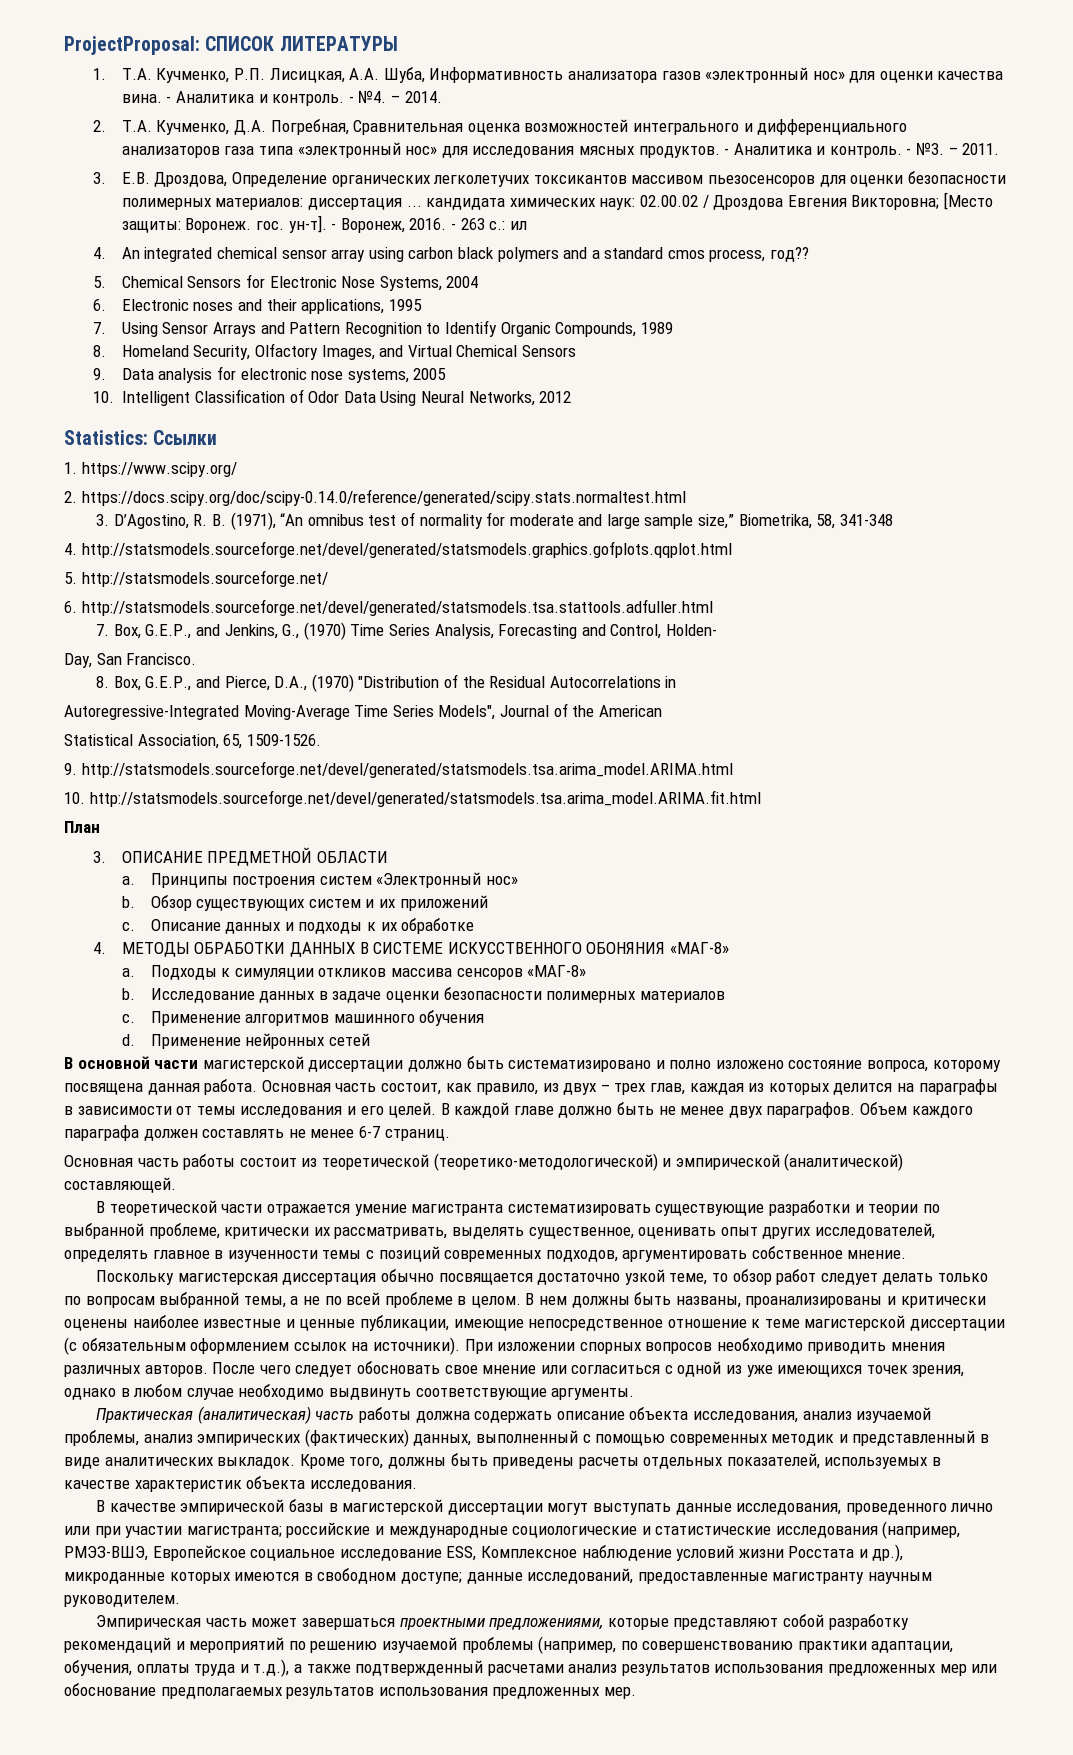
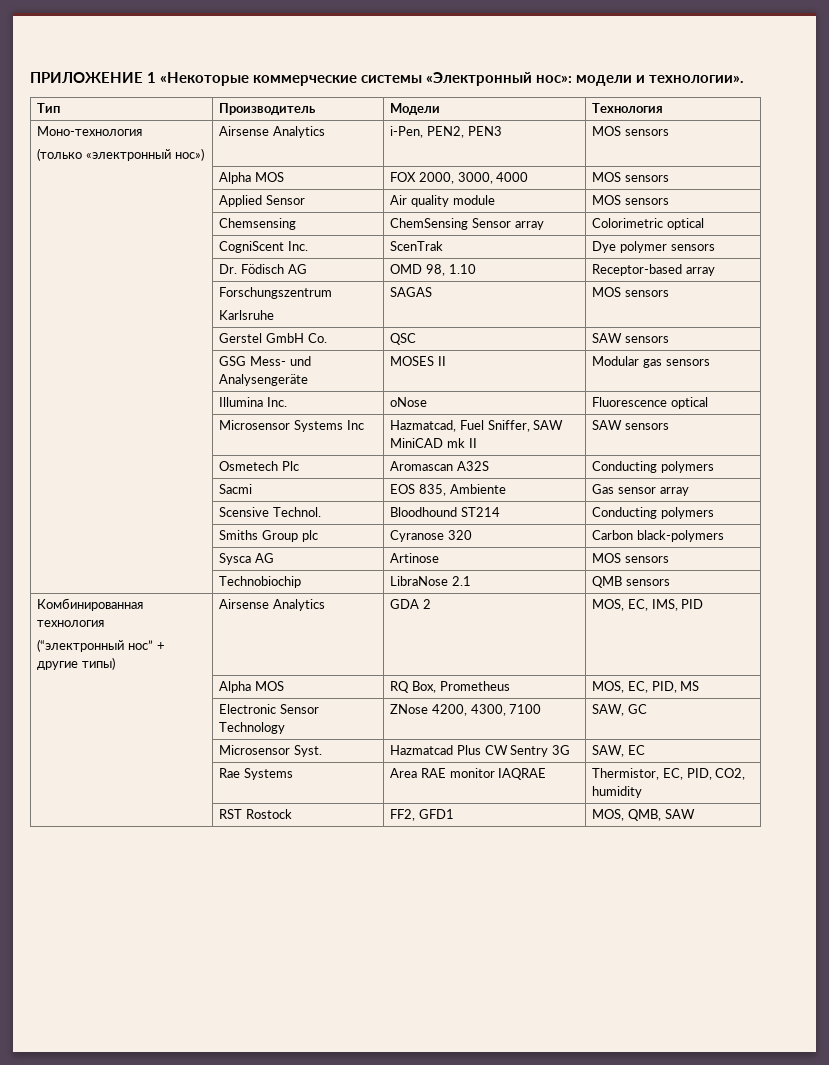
[64,36,398,55] [92,67,1004,83] [121,90,442,106] [92,119,908,135] [121,142,1000,158] [92,171,1006,187] [121,192,993,210] [121,215,527,233] [92,247,810,262] [92,274,479,291] [92,299,422,314] [92,320,673,337] [92,343,576,360] [92,366,447,383] [92,389,572,406] [64,430,218,445] [64,462,237,477] [64,489,686,506] [96,512,893,530] [64,541,732,558] [64,570,328,587] [64,599,713,616] [96,622,717,640] [64,653,197,668] [96,674,677,692] [64,703,662,720] [64,734,321,749] [64,761,733,778] [64,790,761,807] [64,821,100,833] [92,847,388,866] [121,872,519,888] [121,895,488,911] [121,918,475,934] [92,942,729,957] [121,965,587,980] [121,987,725,1003] [121,1010,485,1026] [121,1033,370,1049] [64,1056,1001,1072] [64,1079,998,1095] [64,1102,973,1118] [64,1125,450,1141] [64,1153,904,1171] [64,1177,176,1193] [96,1200,940,1216] [64,1223,935,1239] [64,1246,907,1262] [96,1269,988,1285] [64,1292,986,1308] [64,1315,1006,1331] [64,1337,946,1355] [64,1361,965,1377] [64,1384,635,1400] [96,1406,932,1424] [64,1429,990,1447] [64,1453,942,1469] [64,1476,417,1492] [96,1499,994,1515] [64,1521,961,1539] [64,1544,904,1562] [64,1568,932,1584] [64,1595,180,1607] [96,1614,909,1630] [64,1636,954,1654] [64,1659,998,1677] [64,1683,636,1699] ProjectProposal: СПИСОК ЛИТЕРАТУРЫ // 1. Т.А. Кучменко, Р.П. Лисицкая, А.А. Шуба, Информативность анализатора газов «электронный нос» для оценки качества вина. - Аналитика и контроль. - №4. – 2014. // 2. Т.А. Кучменко, Д.А. Погребная, Сравнительная оценка возможностей интегрального и дифференциального анализаторов газа типа «электронный нос» для исследования мясных продуктов. - Аналитика и контроль. - №3. – 2011. // 3. Е.В. Дроздова, Определение органических легколетучих токсикантов массивом пьезосенсоров для оценки безопасности полимерных материалов: диссертация ... кандидата химических наук: 02.00.02 / Дроздова Евгения Викторовна; [Место защиты: Воронеж. гос. ун-т]. - Воронеж, 2016. - 263 с.: ил // 4. An integrated chemical sensor array using carbon black polymers and a standard cmos process, год?? // 5. Chemical Sensors for Electronic Nose Systems, 2004 // 6. Electronic noses and their applications, 1995 // 7. Using Sensor Arrays and Pattern Recognition to Identify Organic Compounds, 1989 // 8. Homeland Security, Olfactory Images, and Virtual Chemical Sensors // 9. Data analysis for electronic nose systems, 2005 // 10. Intelligent Classification of Odor Data Using Neural Networks, 2012 // Statistics: Ссылки // 1. https://www.scipy.org/ // 2. https://docs.scipy.org/doc/scipy-0.14.0/reference/generated/scipy.stats.normaltest.html // 3. D’Agostino, R. B. (1971), “An omnibus test of normality for moderate and large sample size,” Biometrika, 58, 341-348 // 4. http://statsmodels.sourceforge.net/devel/generated/statsmodels.graphics.gofplots.qqplot.html // 5. http://statsmodels.sourceforge.net/ // 6. http://statsmodels.sourceforge.net/devel/generated/statsmodels.tsa.stattools.adfuller.html // 7. Box, G.E.P., and Jenkins, G., (1970) Time Series Analysis, Forecasting and Control, Holden- // Day, San Francisco. // 8. Box, G.E.P., and Pierce, D.A., (1970) "Distribution of the Residual Autocorrelations in // Autoregressive-Integrated Moving-Average Time Series Models", Journal of the American // Statistical Association, 65, 1509-1526. // 9. http://statsmodels.sourceforge.net/devel/generated/statsmodels.tsa.arima_model.ARIMA.html // 10. http://statsmodels.sourceforge.net/devel/generated/statsmodels.tsa.arima_model.ARIMA.fit.html // План // 3. ОПИСАНИЕ ПРЕДМЕТНОЙ ОБЛАСТИ // a. Принципы построения систем «Электронный нос» // b. Обзор существующих систем и их приложений // c. Описание данных и подходы к их обработке // 4. МЕТОДЫ ОБРАБОТКИ ДАННЫХ В СИСТЕМЕ ИСКУССТВЕННОГО ОБОНЯНИЯ «МАГ-8» // a. Подходы к симуляции откликов массива сенсоров «МАГ-8» // b. Исследование данных в задаче оценки безопасности полимерных материалов // c. Применение алгоритмов машинного обучения // d. Применение нейронных сетей // В основной части магистерской диссертации должно быть систематизировано и полно изложено состояние вопроса, которому посвящена данная работа. Основная часть состоит, как правило, из двух – трех глав, каждая из которых делится на параграфы в зависимости от темы исследования и его целей. В каждой главе должно быть не менее двух параграфов. Объем каждого параграфа должен составлять не менее 6-7 страниц. // Основная часть работы состоит из теоретической (теоретико-методологической) и эмпирической (аналитической) составляющей. // В теоретической части отражается умение магистранта систематизировать существующие разработки и теории по выбранной проблеме, критически их рассматривать, выделять существенное, оценивать опыт других исследователей, определять главное в изученности темы с позиций современных подходов, аргументировать собственное мнение. // Поскольку магистерская диссертация обычно посвящается достаточно узкой теме, то обзор работ следует делать только по вопросам выбранной темы, а не по всей проблеме в целом. В нем должны быть названы, проанализированы и критически оценены наиболее известные и ценные публикации, имеющие непосредственное отношение к теме магистерской диссертации (с обязательным оформлением ссылок на источники). При изложении спорных вопросов необходимо приводить мнения различных авторов. После чего следует обосновать свое мнение или согласиться с одной из уже имеющихся точек зрения, однако в любом случае необходимо выдвинуть соответствующие аргументы. // Практическая (аналитическая) часть работы должна содержать описание объекта исследования, анализ изучаемой проблемы, анализ эмпирических (фактических) данных, выполненный с помощью современных методик и представленный в виде аналитических выкладок. Кроме того, должны быть приведены расчеты отдельных показателей, используемых в качестве характеристик объекта исследования. // В качестве эмпирической базы в магистерской диссертации могут выступать данные исследования, проведенного лично или при участии магистранта; российские и международные социологические и статистические исследования (например, РМЭЗ-ВШЭ, Европейское социальное исследование ESS, Комплексное наблюдение условий жизни Росстата и др.), микроданные которых имеются в свободном доступе; данные исследований, предоставленные магистранту научным руководителем. // Эмпирическая часть может завершаться проектными предложениями, которые представляют собой разработку рекомендаций и мероприятий по решению изучаемой проблемы (например, по совершенствованию практики адаптации, обучения, оплаты труда и т.д.), а также подтвержденный расчетами анализ результатов использования предложенных мер или обоснование предполагаемых результатов использования предложенных мер. -> [30,72,745,86] [37,103,61,113] [219,103,317,115] [390,103,441,115] [592,103,664,113] [37,126,143,136] [37,148,204,161] [219,126,325,138] [390,126,502,138] [592,126,669,136] [219,172,284,184] [390,172,529,184] [592,172,669,182] [219,195,305,207] [390,195,495,207] [592,195,669,205] [219,218,297,230] [390,218,544,230] [592,218,704,230] [219,241,308,253] [390,241,444,251] [592,241,715,253] [219,264,307,274] [390,264,476,276] [592,264,715,276] [219,287,333,299] [219,310,275,320] [390,287,433,297] [592,287,669,297] [219,333,327,343] [390,333,417,345] [592,333,669,343] [219,356,311,366] [219,374,309,386] [390,356,446,366] [592,356,710,368] [219,397,287,407] [390,397,428,407] [592,397,708,409] [219,420,364,432] [390,420,564,432] [390,438,477,448] [592,420,669,430] [219,461,299,471] [390,461,489,471] [592,461,714,473] [219,484,253,494] [390,484,506,496] [592,484,689,496] [219,507,321,517] [390,507,500,517] [592,507,714,519] [219,530,318,542] [390,530,472,542] [592,530,724,542] [219,553,274,565] [390,553,440,563] [592,553,669,563] [219,576,302,588] [390,576,471,586] [592,576,670,588] [37,598,144,611] [37,620,105,627] [37,639,165,652] [37,657,115,670] [219,599,325,611] [390,599,431,609] [592,599,704,611] [219,681,284,693] [390,681,510,693] [592,681,700,693] [219,704,319,714] [219,722,286,734] [390,704,542,716] [592,704,647,716] [219,745,322,757] [390,745,570,757] [592,745,645,757] [219,768,293,780] [390,768,547,780] [592,768,746,780] [592,786,643,798] [219,809,292,819] [390,809,454,821] [592,809,695,821] ПРИЛОЖЕНИЕ 1 «Некоторые коммерческие системы «Электронный нос»: модели и технологии». // Тип | Производитель | Модели | Технология // Моно-технология // (только «электронный нос») | Airsense Analytics | i-Pen, PEN2, PEN3 | MOS sensors // | Alpha MOS | FOX 2000, 3000, 4000 | MOS sensors // | Applied Sensor | Air quality module | MOS sensors // | Chemsensing | ChemSensing Sensor array | Colorimetric optical // | CogniScent Inc. | ScenTrak | Dye polymer sensors // | Dr. Födisch AG | OMD 98, 1.10 | Receptor-based array // | Forschungszentrum // Karlsruhe | SAGAS | MOS sensors // | Gerstel GmbH Co. | QSC | SAW sensors // | GSG Mess- und Analysengeräte | MOSES II | Modular gas sensors // | Illumina Inc. | oNose | Fluorescence optical // | Microsensor Systems Inc | Hazmatcad, Fuel Sniffer, SAW MiniCAD mk II | SAW sensors // | Osmetech Plc | Aromascan A32S | Conducting polymers // | Sacmi | EOS 835, Ambiente | Gas sensor array // | Scensive Technol. | Bloodhound ST214 | Conducting polymers // | Smiths Group plc | Cyranose 320 | Carbon black-polymers // | Sysca AG | Artinose | MOS sensors // | Technobiochip | LibraNose 2.1 | QMB sensors // Комбинированная технология // (“электронный нос” + другие типы) | Airsense Analytics | GDA 2 | MOS, EC, IMS, PID // | Alpha MOS | RQ Box, Prometheus | MOS, EC, PID, MS // | Electronic Sensor Technology | ZNose 4200, 4300, 7100 | SAW, GC // | Microsensor Syst. | Hazmatcad Plus CW Sentry 3G | SAW, EC // | Rae Systems | Area RAE monitor IAQRAE | Thermistor, EC, PID, CO2, humidity // | RST Rostock | FF2, GFD1 | MOS, QMB, SAW

